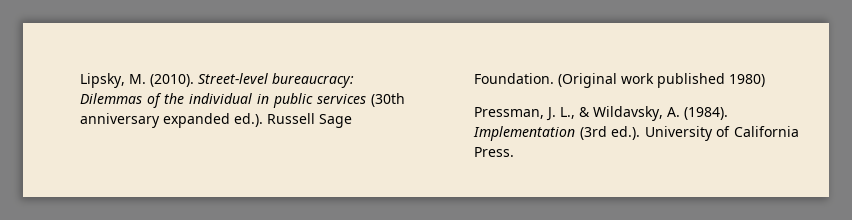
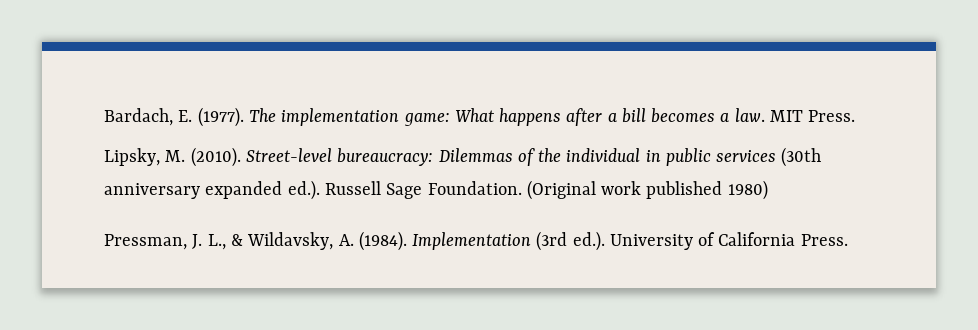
(80, 80) none -> [104,107,856,127] Bardach, E. (1977). The implementation game: What happens after a bill becomes a law. MIT Press. //

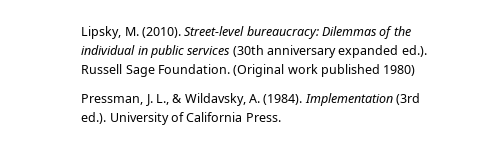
[104,107,856,127] Bardach, E. (1977). The implementation game: What happens after a bill becomes a law. MIT Press. // -> (81, 32) none

